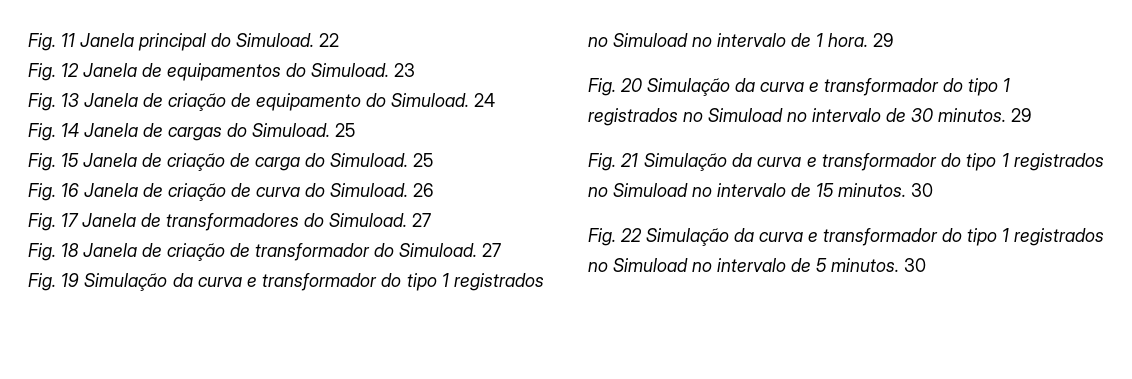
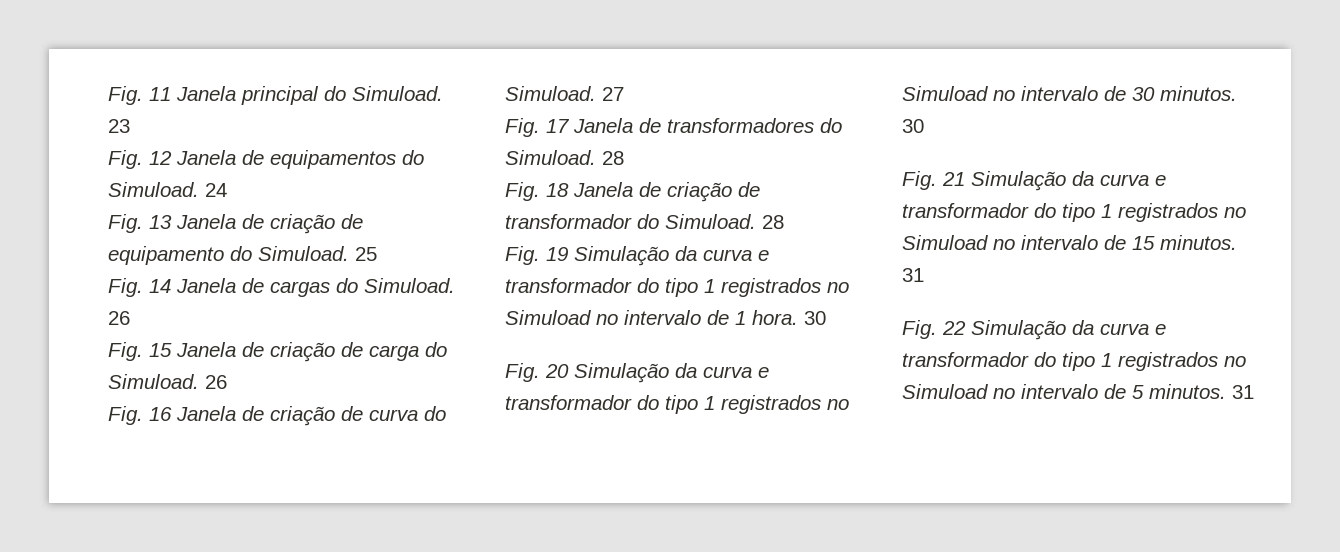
[319,33,339,47] 22 -> [108,119,130,133] 23
[394,63,415,77] 23 -> [205,183,227,197] 24
[474,93,495,107] 24 -> [355,247,377,261] 25
[335,123,355,137] 25 -> [108,311,130,325] 26
[413,153,433,167] 25 -> [205,375,227,389] 26
[413,183,434,197] 26 -> [602,87,624,101] 27
[412,213,431,227] 27 -> [602,151,624,165] 28
[482,243,501,257] 27 -> [762,215,784,229] 28
[873,33,894,47] 29 -> [804,311,826,325] 30
[1011,108,1032,122] 29 -> [902,119,924,133] 30
[911,183,933,197] 30 -> [902,268,924,282] 31
[904,258,926,272] 30 -> [1232,385,1254,399] 31

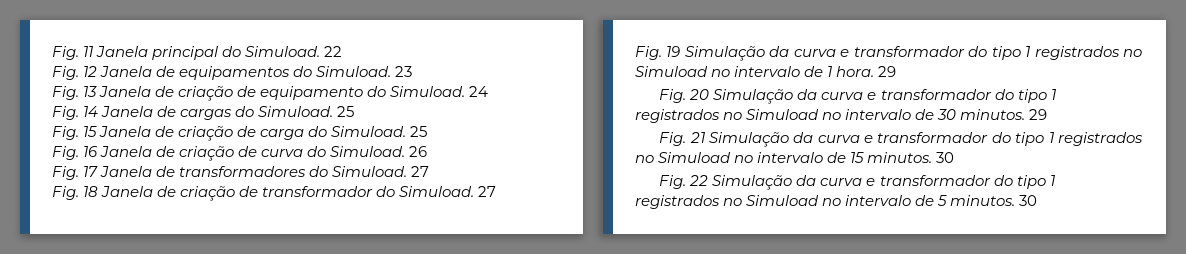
[108,119,130,133] 23 -> [324,46,343,57] 22
[205,183,227,197] 24 -> [395,66,413,77] 23
[355,247,377,261] 25 -> [469,86,489,97] 24
[108,311,130,325] 26 -> [337,106,355,117] 25
[205,375,227,389] 26 -> [410,126,428,137] 25
[602,87,624,101] 27 -> [409,146,428,157] 26
[602,151,624,165] 28 -> [411,166,430,177] 27
[762,215,784,229] 28 -> [478,186,497,197] 27
[804,311,826,325] 30 -> [878,66,897,77] 29
[902,119,924,133] 30 -> [1029,109,1048,120] 29
[902,268,924,282] 31 -> [936,152,955,163] 30
[1232,385,1254,399] 31 -> [1019,195,1038,206] 30

